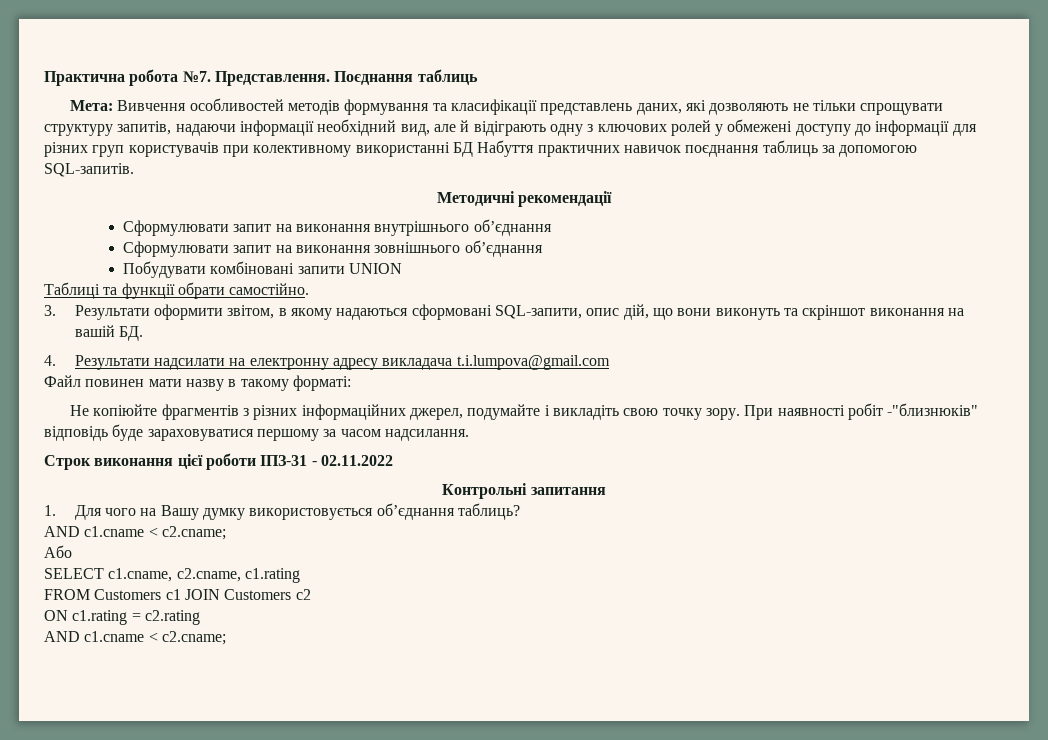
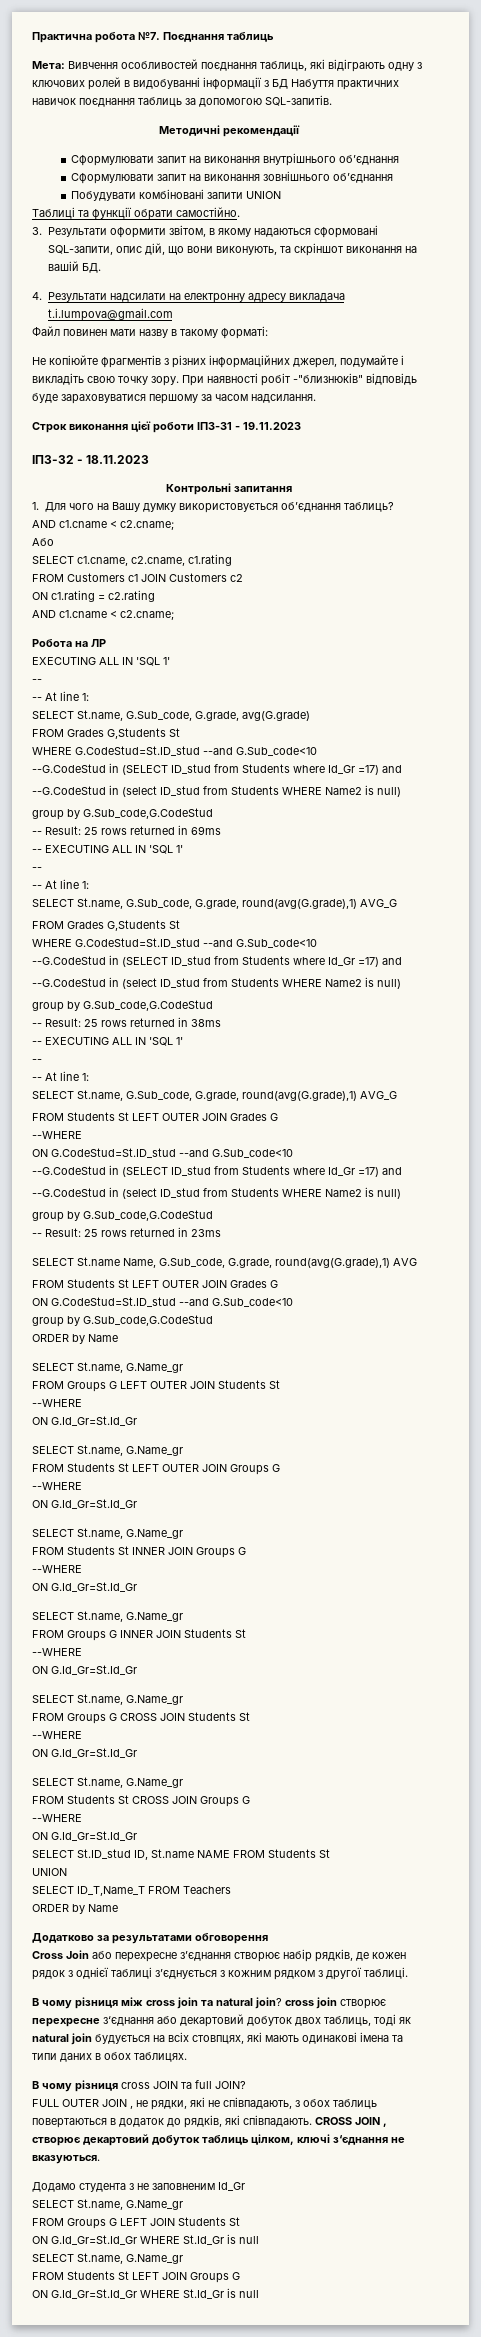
[214,71,330,86] Представлення. -> (160, 36) none
[288,99,944,115] [44,119,470,136] методів формування та класифікації представлень даних, які дозволяють не тільки спрощувати структуру запитів, надаючи інформації необхідний вид, але й -> [201,59,325,71] поєднання таблиць, які
[715,119,977,136] [44,142,450,157] у обмежені доступу до інформації для різних груп користувачів при колективному використанні -> [124,77,269,90] в видобуванні інформації з
[715,308,780,320] виконуть -> [215,246,277,255] виконують,
[320,455,393,466] 02.11.2022 -> [243,422,301,430] [32,455,150,464] 19.11.2023 // ІПЗ-32 - 18.11.2023
(226, 638) none -> [32,639,106,647] [32,657,170,666] [32,679,42,683] [32,691,89,701] [32,710,310,721] [32,728,180,739] [32,746,317,756] [32,763,402,775] [32,785,401,797] [32,808,213,820] [32,825,221,835] [32,845,183,854] [32,867,42,871] [32,879,89,889] [32,898,397,909] [32,920,180,931] [32,938,317,948] [32,955,402,967] [32,977,401,989] [32,1000,213,1012] [32,1017,221,1027] [32,1037,183,1046] [32,1059,42,1063] [32,1071,89,1081] [32,1090,397,1101] [32,1112,278,1121] [32,1131,82,1139] [32,1148,293,1158] [32,1165,402,1177] [32,1187,401,1199] [32,1210,213,1222] [32,1227,221,1237] [32,1257,417,1268] [32,1279,278,1288] [32,1297,293,1307] [32,1315,213,1327] [32,1334,118,1344] [32,1362,183,1373] [32,1380,280,1392] [32,1399,82,1407] [32,1416,137,1426] [32,1445,183,1456] [32,1463,280,1475] [32,1482,82,1490] [32,1499,137,1509] [32,1528,183,1539] [32,1546,246,1558] [32,1565,82,1573] [32,1582,137,1592] [32,1611,183,1622] [32,1629,246,1641] [32,1648,82,1656] [32,1665,137,1675] [32,1694,183,1705] [32,1712,250,1724] [32,1731,82,1739] [32,1748,137,1758] [32,1777,183,1788] [32,1795,250,1807] [32,1814,82,1822] [32,1831,137,1841] [32,1849,330,1860] [32,1868,67,1876] [32,1886,231,1896] [32,1904,118,1914] [32,1933,268,1944] [32,1949,406,1962] [32,1967,408,1980] [32,1997,386,2009] [32,2014,411,2027] [32,2032,403,2045] [32,2052,187,2062] [32,2080,246,2092] [32,2097,377,2110] [32,2115,387,2128] [32,2134,405,2146] [32,2155,100,2164] [32,2182,245,2192] [32,2199,183,2210] [32,2217,240,2229] [32,2234,259,2245] [32,2253,183,2264] [32,2271,240,2283] [32,2288,259,2299] // Робота на ЛР // EXECUTING ALL IN 'SQL 1' // -- // -- At line 1: // SELECT St.name, G.Sub_code, G.grade, avg(G.grade) // FROM Grades G,Students St // WHERE G.CodeStud=St.ID_stud --and G.Sub_code<10 // --G.CodeStud in (SELECT ID_stud from Students where Id_Gr =17) and // --G.CodeStud in (select ID_stud from Students WHERE Name2 is null) // group by G.Sub_code,G.CodeStud // -- Result: 25 rows returned in 69ms // -- EXECUTING ALL IN 'SQL 1' // -- // -- At line 1: // SELECT St.name, G.Sub_code, G.grade, round(avg(G.grade),1) AVG_G // FROM Grades G,Students St // WHERE G.CodeStud=St.ID_stud --and G.Sub_code<10 // --G.CodeStud in (SELECT ID_stud from Students where Id_Gr =17) and // --G.CodeStud in (select ID_stud from Students WHERE Name2 is null) // group by G.Sub_code,G.CodeStud // -- Result: 25 rows returned in 38ms // -- EXECUTING ALL IN 'SQL 1' // -- // -- At line 1: // SELECT St.name, G.Sub_code, G.grade, round(avg(G.grade),1) AVG_G // FROM Students St LEFT OUTER JOIN Grades G // --WHERE // ON G.CodeStud=St.ID_stud --and G.Sub_code<10 // --G.CodeStud in (SELECT ID_stud from Students where Id_Gr =17) and // --G.CodeStud in (select ID_stud from Students WHERE Name2 is null) // group by G.Sub_code,G.CodeStud // -- Result: 25 rows returned in 23ms // SELECT St.name Name, G.Sub_code, G.grade, round(avg(G.grade),1) AVG // FROM Students St LEFT OUTER JOIN Grades G // ON G.CodeStud=St.ID_stud --and G.Sub_code<10 // group by G.Sub_code,G.CodeStud // ORDER by Name // SELECT St.name, G.Name_gr // FROM Groups G LEFT OUTER JOIN Students St // --WHERE // ON G.Id_Gr=St.Id_Gr // SELECT St.name, G.Name_gr // FROM Students St LEFT OUTER JOIN Groups G // --WHERE // ON G.Id_Gr=St.Id_Gr // SELECT St.name, G.Name_gr // FROM Students St INNER JOIN Groups G // --WHERE // ON G.Id_Gr=St.Id_Gr // SELECT St.name, G.Name_gr // FROM Groups G INNER JOIN Students St // --WHERE // ON G.Id_Gr=St.Id_Gr // SELECT St.name, G.Name_gr // FROM Groups G CROSS JOIN Students St // --WHERE // ON G.Id_Gr=St.Id_Gr // SELECT St.name, G.Name_gr // FROM Students St CROSS JOIN Groups G // --WHERE // ON G.Id_Gr=St.Id_Gr // SELECT St.ID_stud ID, St.name NAME FROM Students St // UNION // SELECT ID_T,Name_T FROM Teachers // ORDER by Name // Додатково за результатами обговорення // Cross Join або перехресне з’єднання створює набір рядків, де кожен рядок з однієї таблиці з’єднується з кожним рядком з другої таблиці. // В чому різниця між cross join та natural join? cross join створює перехресне з‘єднання або декартовий добуток двох таблиць, тоді як natural join будується на всіх стовпцях, які мають одинакові імена та типи даних в обох таблицях. // В чому різниця cross JOIN та full JOIN? // FULL OUTER JOIN , не рядки, які не співпадають, з обох таблиць повертаються в додаток до рядків, які співпадають. CROSS JOIN , створює декартовий добуток таблиць цілком, ключі з‘єднання не вказуються. // Додамо студента з не заповненим Id_Gr // SELECT St.name, G.Name_gr // FROM Groups G LEFT JOIN Students St // ON G.Id_Gr=St.Id_Gr WHERE St.Id_Gr is null // SELECT St.name, G.Name_gr // FROM Students St LEFT JOIN Groups G // ON G.Id_Gr=St.Id_Gr WHERE St.Id_Gr is null

